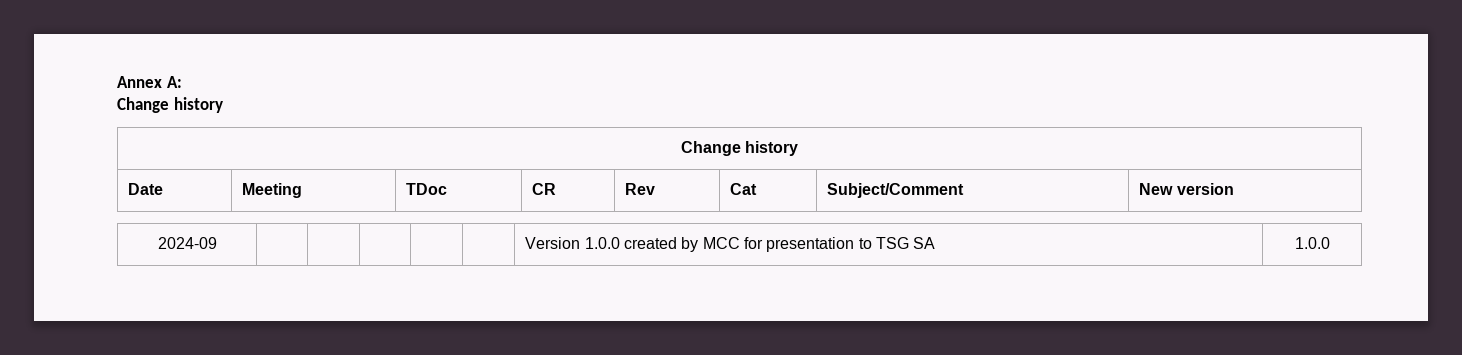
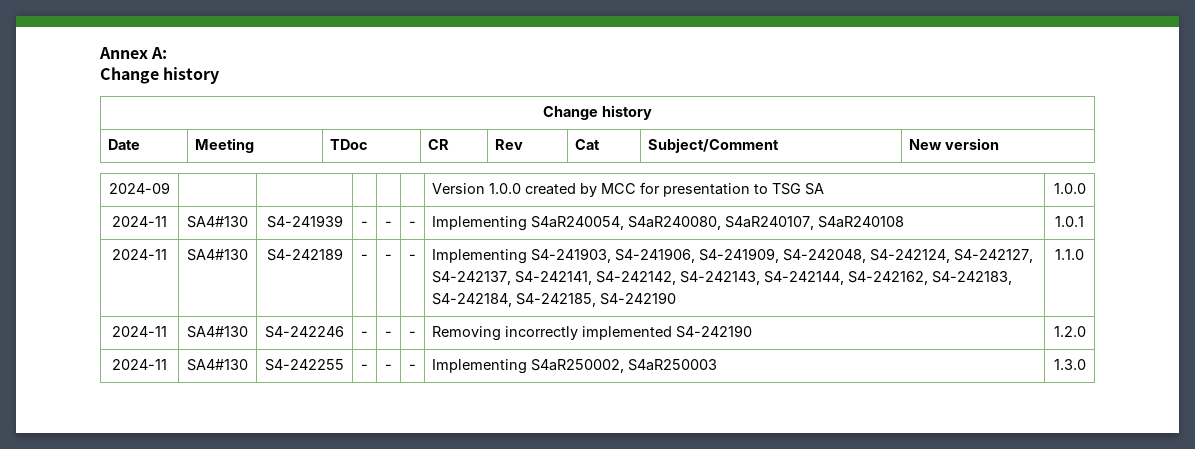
(1330, 243) none -> [112,216,167,227] [187,216,248,228] [266,215,343,228] [361,221,368,227] [385,221,392,227] [409,221,416,227] [432,216,905,231] [1055,216,1084,227] [112,249,167,260] [187,249,248,261] [266,248,343,261] [361,254,368,260] [385,254,392,260] [409,254,416,260] [432,248,1034,264] [432,271,1013,285] [432,292,677,307] [1055,249,1084,260] [112,326,167,337] [187,326,248,338] [265,326,344,338] [361,331,368,337] [385,331,392,337] [409,331,416,337] [432,325,753,341] [1053,326,1086,337] [112,359,167,370] [187,359,248,371] [265,359,344,371] [361,364,368,370] [385,364,392,370] [409,364,416,370] [432,359,718,374] [1053,359,1086,370] // 2024-11 | SA4#130 | S4-241939 | - | - | - | Implementing S4aR240054, S4aR240080, S4aR240107, S4aR240108 | 1.0.1 // 2024-11 | SA4#130 | S4-242189 | - | - | - | Implementing S4-241903, S4-241906, S4-241909, S4-242048, S4-242124, S4-242127, S4-242137, S4-242141, S4-242142, S4-242143, S4-242144, S4-242162, S4-242183, S4-242184, S4-242185, S4-242190 | 1.1.0 // 2024-11 | SA4#130 | S4-242246 | - | - | - | Removing incorrectly implemented S4-242190 | 1.2.0 // 2024-11 | SA4#130 | S4-242255 | - | - | - | Implementing S4aR250002, S4aR250003 | 1.3.0

